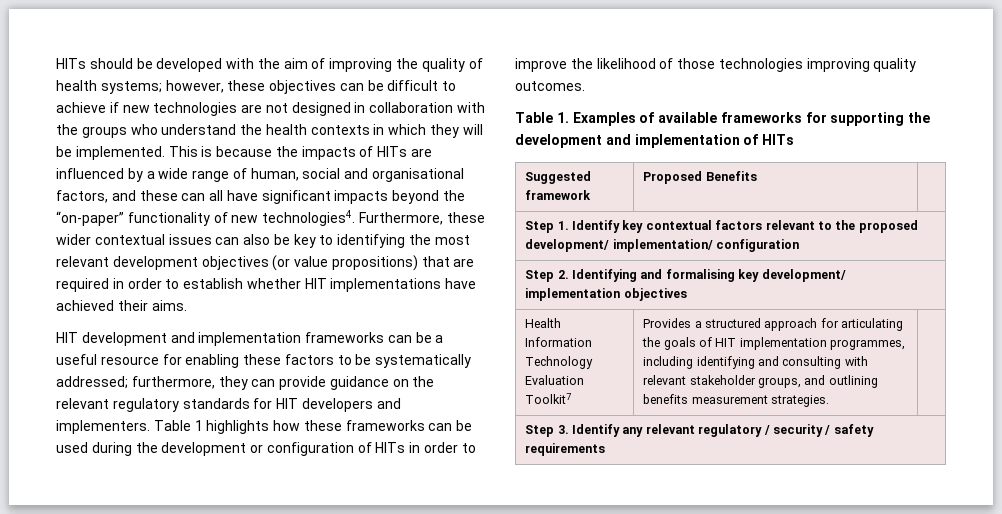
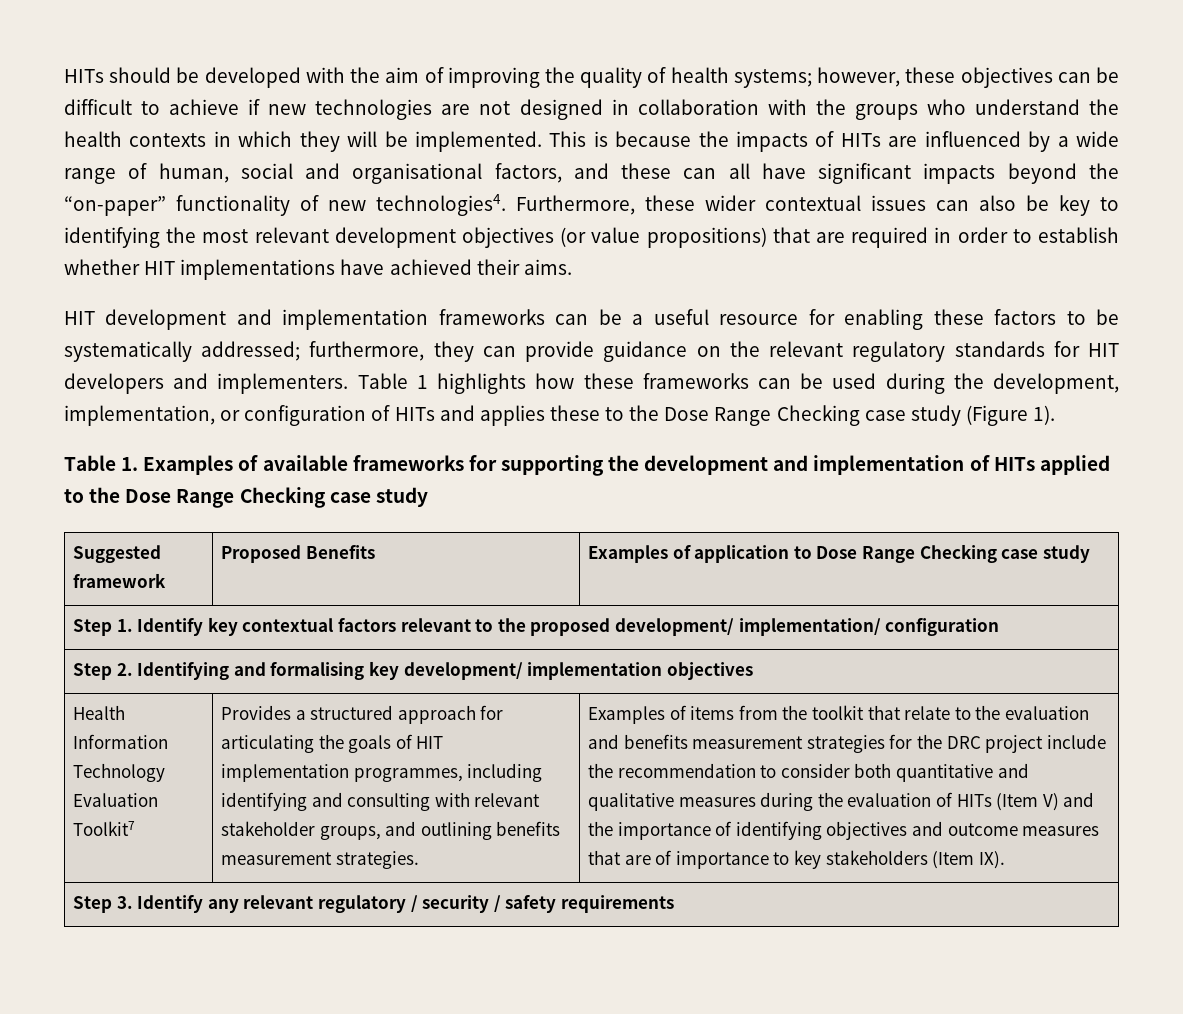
[161,442,247,456] development -> [992,373,1119,394] [64,405,215,426] development, implementation,
[409,442,476,453] [515,58,917,72] [515,81,585,91] in order to improve the likelihood of those technologies improving quality outcomes. -> [439,405,1056,426] and applies these to the Dose Range Checking case study (Figure 1).
[525,171,592,184] [525,190,592,200] [643,171,757,184] // Suggested framework | Proposed Benefits | -> [1039,455,1110,475] [64,487,428,508] [73,545,162,563] [73,573,167,588] [221,545,375,563] [588,544,1090,563] applied to the Dose Range Checking case study // Suggested framework | Proposed Benefits | Examples of application to Dose Range Checking case study
(830, 401) none -> [588,705,1089,724] [588,734,1106,753] [588,763,1029,782] [588,792,1095,811] [588,821,1100,840] [588,850,1005,869] Examples of items from the toolkit that relate to the evaluation and benefits measurement strategies for the DRC project include the recommendation to consider both quantitative and qualitative measures during the evaluation of HITs (Item V) and the importance of identifying objectives and outcome measures that are of importance to key stakeholders (Item IX).

